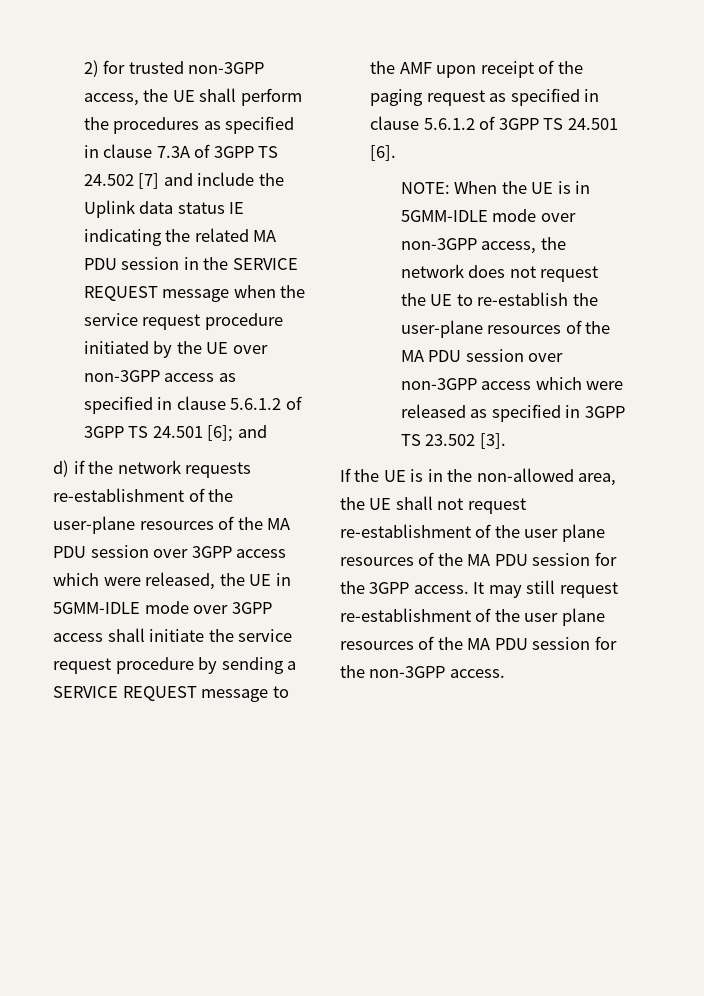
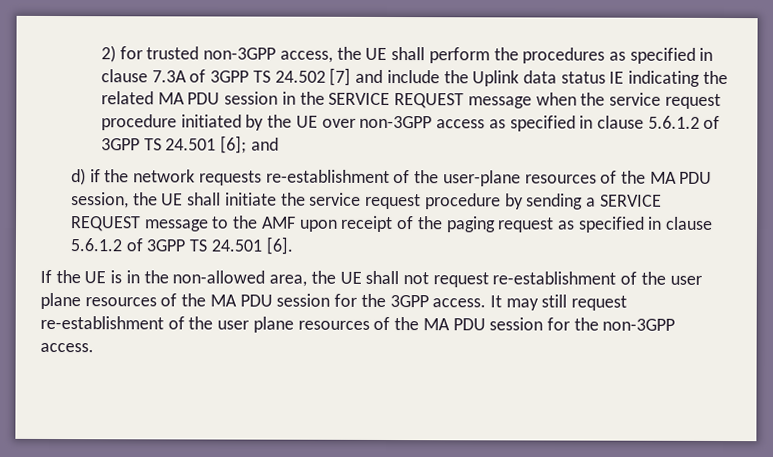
[90,545,287,558] [53,572,291,590] [53,601,272,614] [53,633,104,642] session over 3GPP access which were released, the UE in 5GMM-IDLE mode over 3GPP access -> [70,192,184,209] session, the UE
[400,181,591,194] [400,209,576,222] [400,237,566,254] [400,264,599,282] [400,292,598,306] [400,320,611,338] [400,349,564,362] [400,377,624,390] [400,404,625,422] [400,433,506,449] // NOTE: When the UE is in 5GMM-IDLE mode over non-3GPP access, the network does not request the UE to re-establish the user-plane resources of the MA PDU session over non-3GPP access which were released as specified in 3GPP TS 23.502 [3]. -> (293, 245) none

